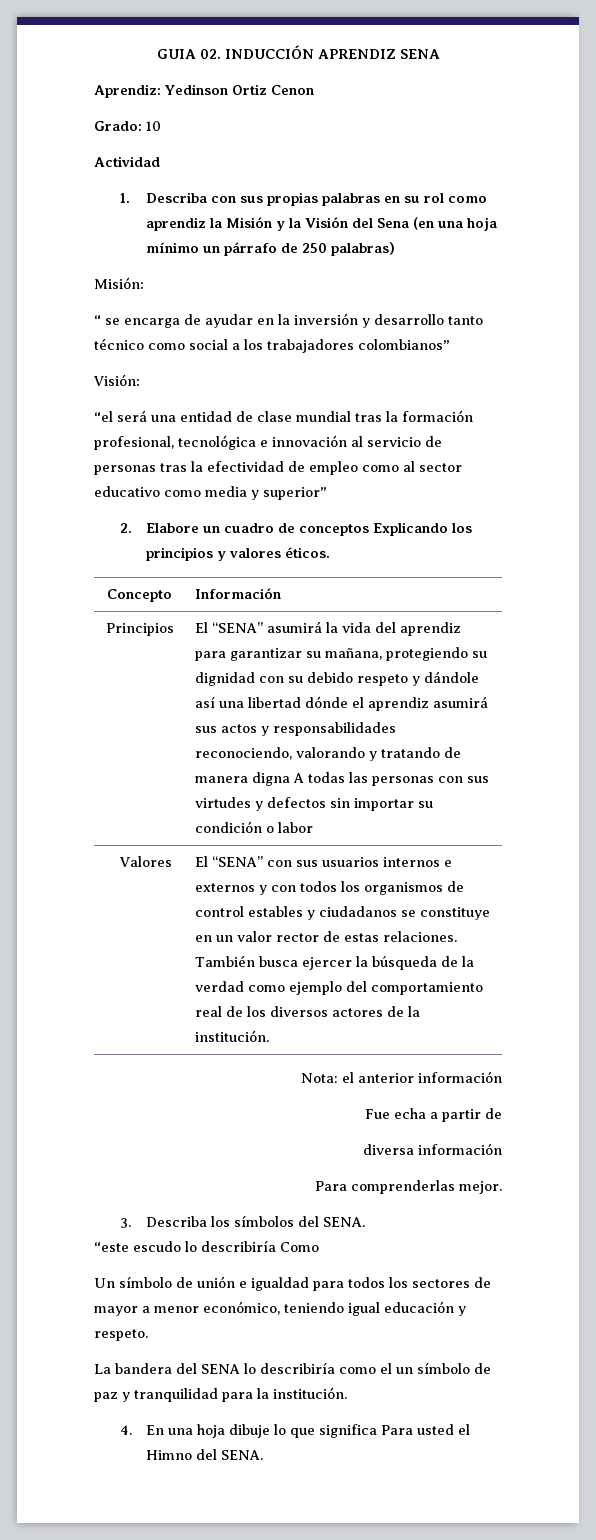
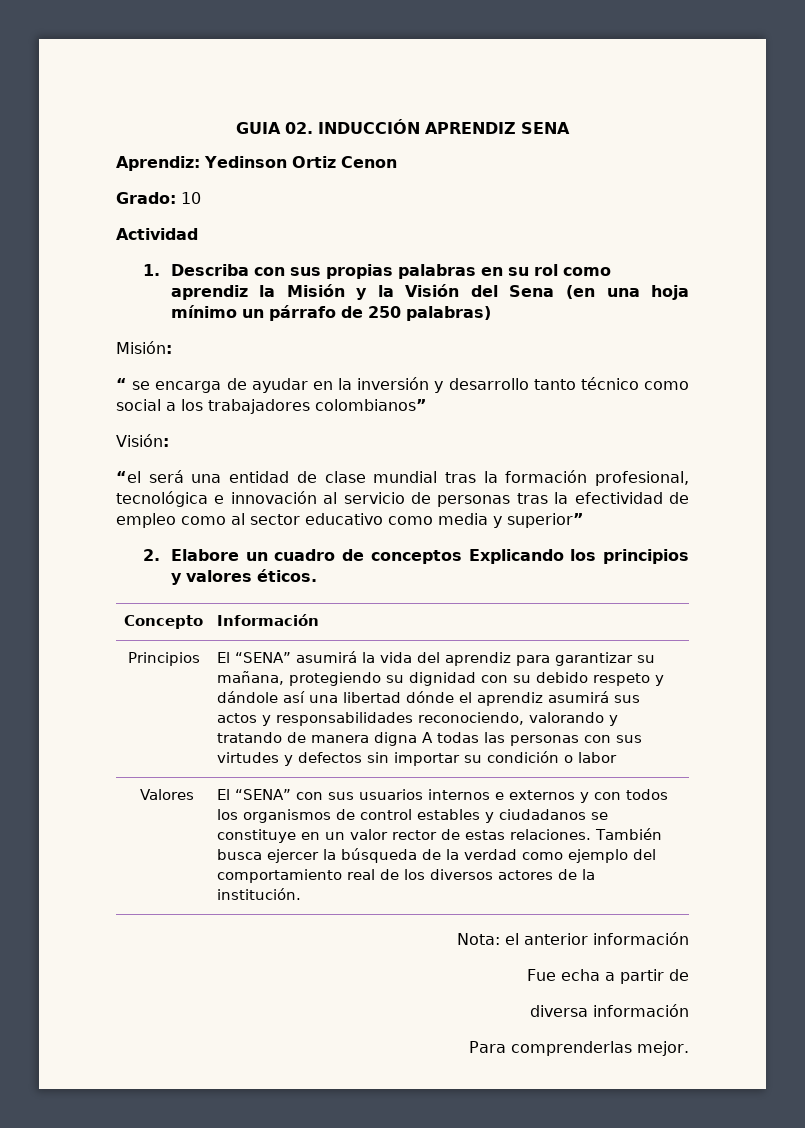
[119,1215,365,1228] [94,1240,319,1252] [94,1276,491,1291] [94,1301,466,1316] [94,1329,148,1341] [94,1362,491,1374] [94,1387,347,1402] [119,1424,470,1438] [145,1449,263,1460] // 3. Describa los símbolos del SENA. // “este escudo lo describiría Como // Un símbolo de unión e igualdad para todos los sectores de mayor a menor económico, teniendo igual educación y respeto. // La bandera del SENA lo describiría como el un símbolo de paz y tranquilidad para la institución. // 4. En una hoja dibuje lo que significa Para usted el Himno del SENA. -> (690, 1048) none

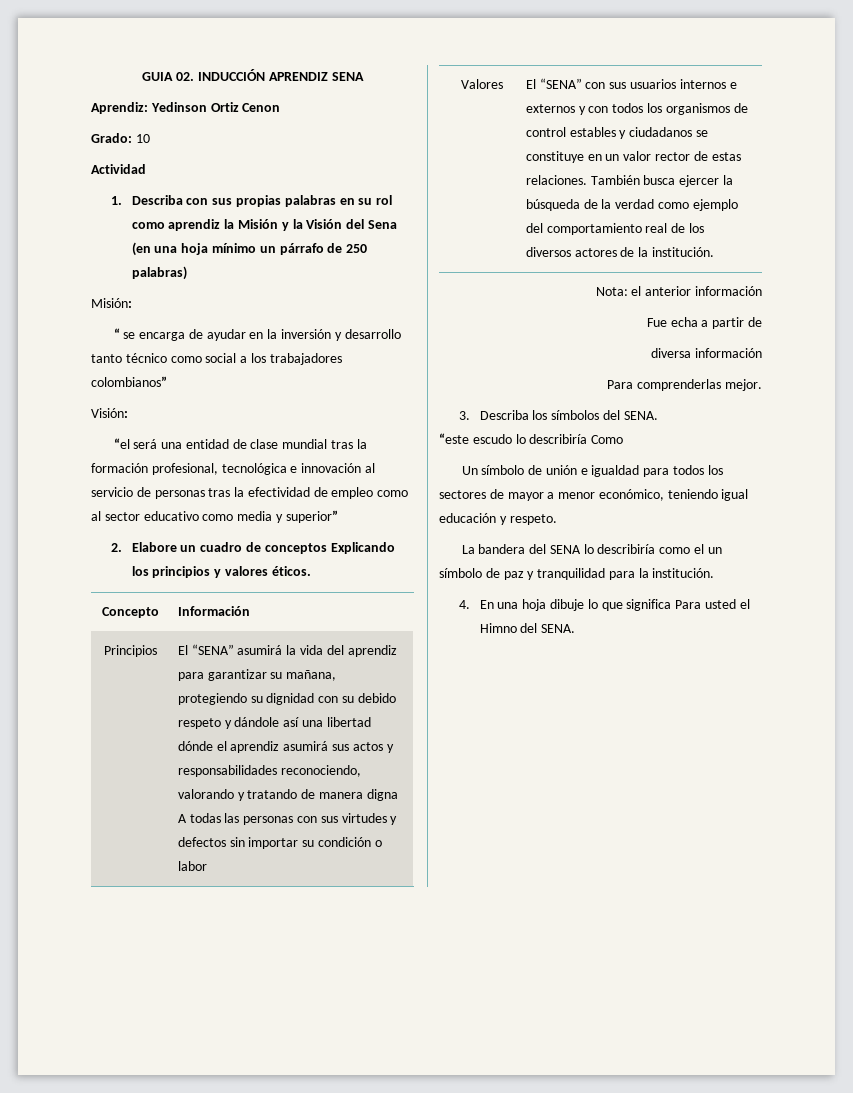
(690, 1048) none -> [459,410,658,420] [439,433,624,444] [461,465,723,477] [439,489,749,501] [439,513,557,525] [461,544,722,554] [439,568,715,580] [459,599,750,611] [479,623,576,633] // 3. Describa los símbolos del SENA. // “este escudo lo describiría Como // Un símbolo de unión e igualdad para todos los sectores de mayor a menor económico, teniendo igual educación y respeto. // La bandera del SENA lo describiría como el un símbolo de paz y tranquilidad para la institución. // 4. En una hoja dibuje lo que significa Para usted el Himno del SENA.

